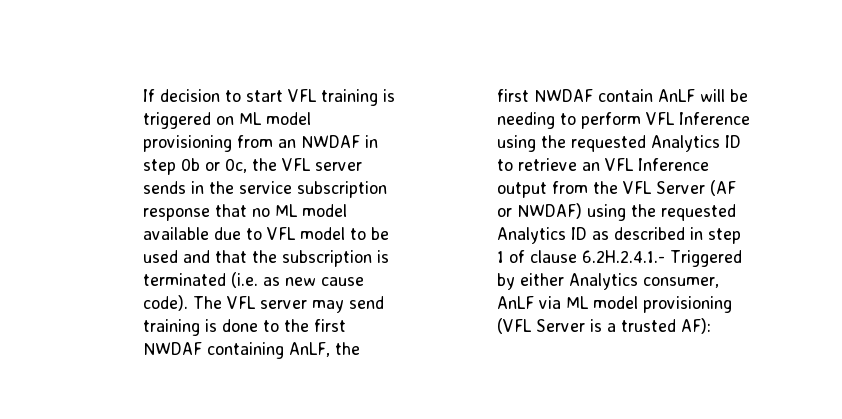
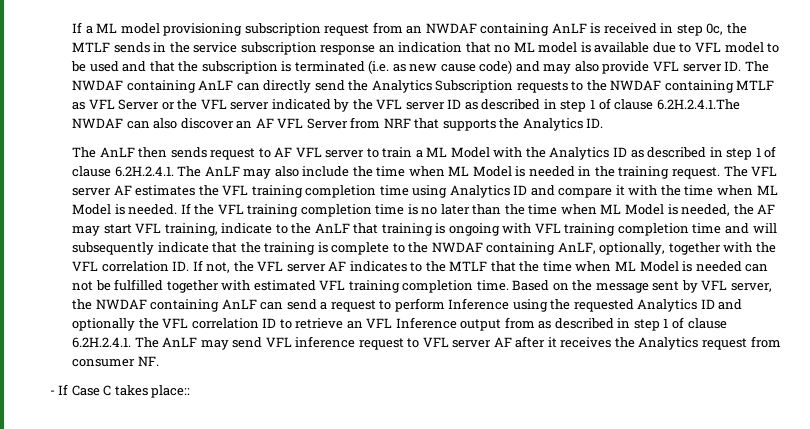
[143,89,396,106] [143,112,312,129] [143,135,233,152] If decision to start VFL training is triggered on ML model provisioning -> [72,22,370,36] If a ML model provisioning subscription request
[365,135,379,148] [143,158,363,175] in step 0b or 0c, the VFL server -> [480,23,747,36] [72,42,111,52] containing AnLF is received in step 0c, the MTLF
(211, 214) none -> [378,42,463,53] an indication
(348, 210) none -> [580,42,591,53] is
[143,295,385,313] [143,319,347,336] [143,342,361,359] [497,89,749,102] [497,112,751,129] [497,135,742,152] [497,158,710,171] [497,180,737,198] [497,203,737,221] code). The VFL server may send training is done to the first NWDAF containing AnLF, the first NWDAF contain AnLF will be needing to perform VFL Inference using the requested Analytics ID to retrieve an VFL Inference output from the VFL Server (AF or NWDAF) using the requested -> [479,60,769,74] [72,80,775,93] [72,98,740,112] [72,117,604,131] [72,147,546,160] code) and may also provide VFL server ID. The NWDAF containing AnLF can directly send the Analytics Subscription requests to the NWDAF containing MTLF as VFL Server or the VFL server indicated by the VFL server ID as described in step 1 of clause 6.2H.2.4.1.The NWDAF can also discover an AF VFL Server from NRF that supports the Analytics ID. // The AnLF then sends request to AF VFL server to train a ML Model with the
[582,250,743,267] [497,273,720,290] [497,296,733,313] [497,318,712,334] 6.2H.2.4.1.- Triggered by either Analytics consumer, AnLF via ML model provisioning (VFL Server is a trusted AF): -> [114,166,778,179] [72,185,778,198] [72,203,776,217] [72,223,777,236] [72,242,776,255] [72,260,769,273] [72,279,772,293] [72,298,743,312] [72,317,727,331] [72,336,781,350] [72,356,159,367] [49,384,191,398] 6.2H.2.4.1. The AnLF may also include the time when ML Model is needed in the training request. The VFL server AF estimates the VFL training completion time using Analytics ID and compare it with the time when ML Model is needed. If the VFL training completion time is no later than the time when ML Model is needed, the AF may start VFL training, indicate to the AnLF that training is ongoing with VFL training completion time and will subsequently indicate that the training is complete to the NWDAF containing AnLF, optionally, together with the VFL correlation ID. If not, the VFL server AF indicates to the MTLF that the time when ML Model is needed can not be fulfilled together with estimated VFL training completion time. Based on the message sent by VFL server, the NWDAF containing AnLF can send a request to perform Inference using the requested Analytics ID and optionally the VFL correlation ID to retrieve an VFL Inference output from as described in step 1 of clause 6.2H.2.4.1. The AnLF may send VFL inference request to VFL server AF after it receives the Analytics request from consumer NF. // - If Case C takes place::

